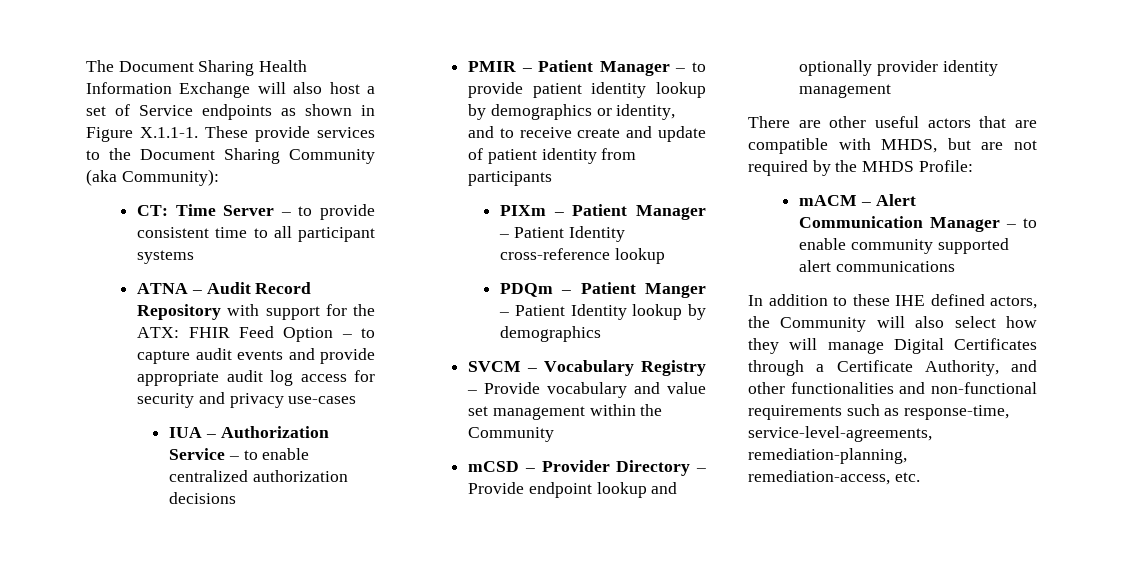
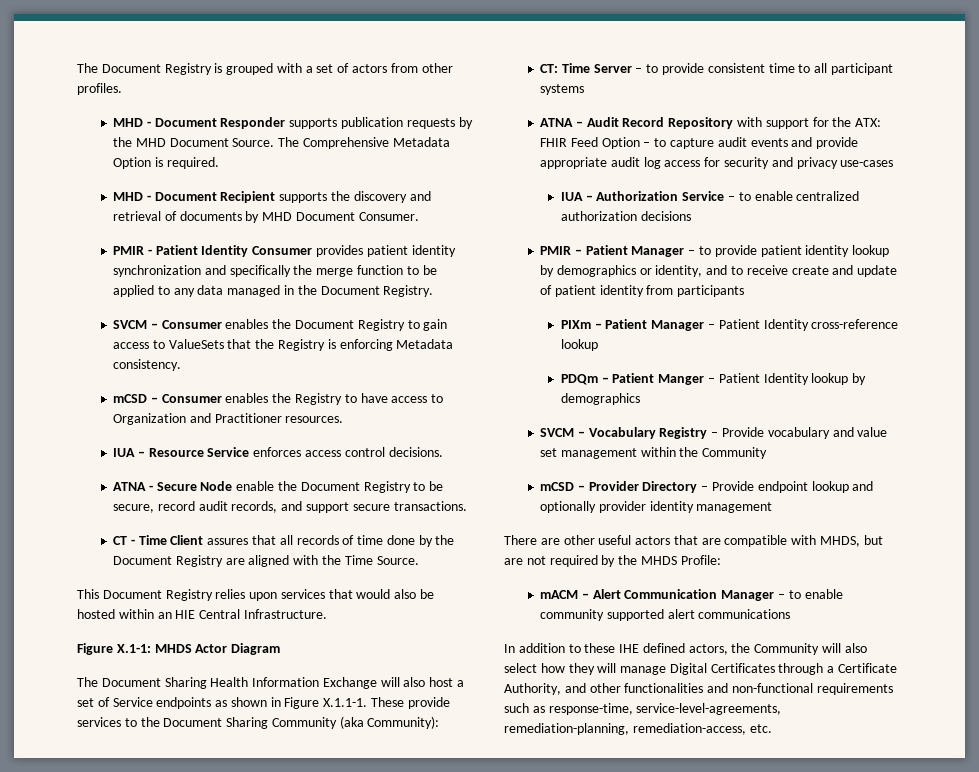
[86,60,194,72] The Document -> [77,63,453,75] [77,83,122,95] [113,117,473,129] [113,137,450,149] [113,157,219,169] [113,191,431,203] [113,211,419,223] [113,245,456,257] [113,265,437,277] [113,285,434,297] [113,319,448,331] [113,339,454,351] [113,359,182,371] [113,393,444,405] [113,413,344,425] [113,447,443,457] [113,481,444,493] [113,501,467,513] [113,535,455,547] [113,555,419,567] [77,589,435,601] [77,609,327,619] [77,643,281,655] [77,677,161,687] The Document Registry is grouped with a set of actors from other profiles. // MHD - Document Responder supports publication requests by the MHD Document Source. The Comprehensive Metadata Option is required. // MHD - Document Recipient supports the discovery and retrieval of documents by MHD Document Consumer. // PMIR - Patient Identity Consumer provides patient identity synchronization and specifically the merge function to be applied to any data managed in the Document Registry. // SVCM – Consumer enables the Document Registry to gain access to ValueSets that the Registry is enforcing Metadata consistency. // mCSD – Consumer enables the Registry to have access to Organization and Practitioner resources. // IUA – Resource Service enforces access control decisions. // ATNA - Secure Node enable the Document Registry to be secure, record audit records, and support secure transactions. // CT - Time Client assures that all records of time done by the Document Registry are aligned with the Time Source. // This Document Registry relies upon services that would also be hosted within an HIE Central Infrastructure. // Figure X.1-1: MHDS Actor Diagram // The Document

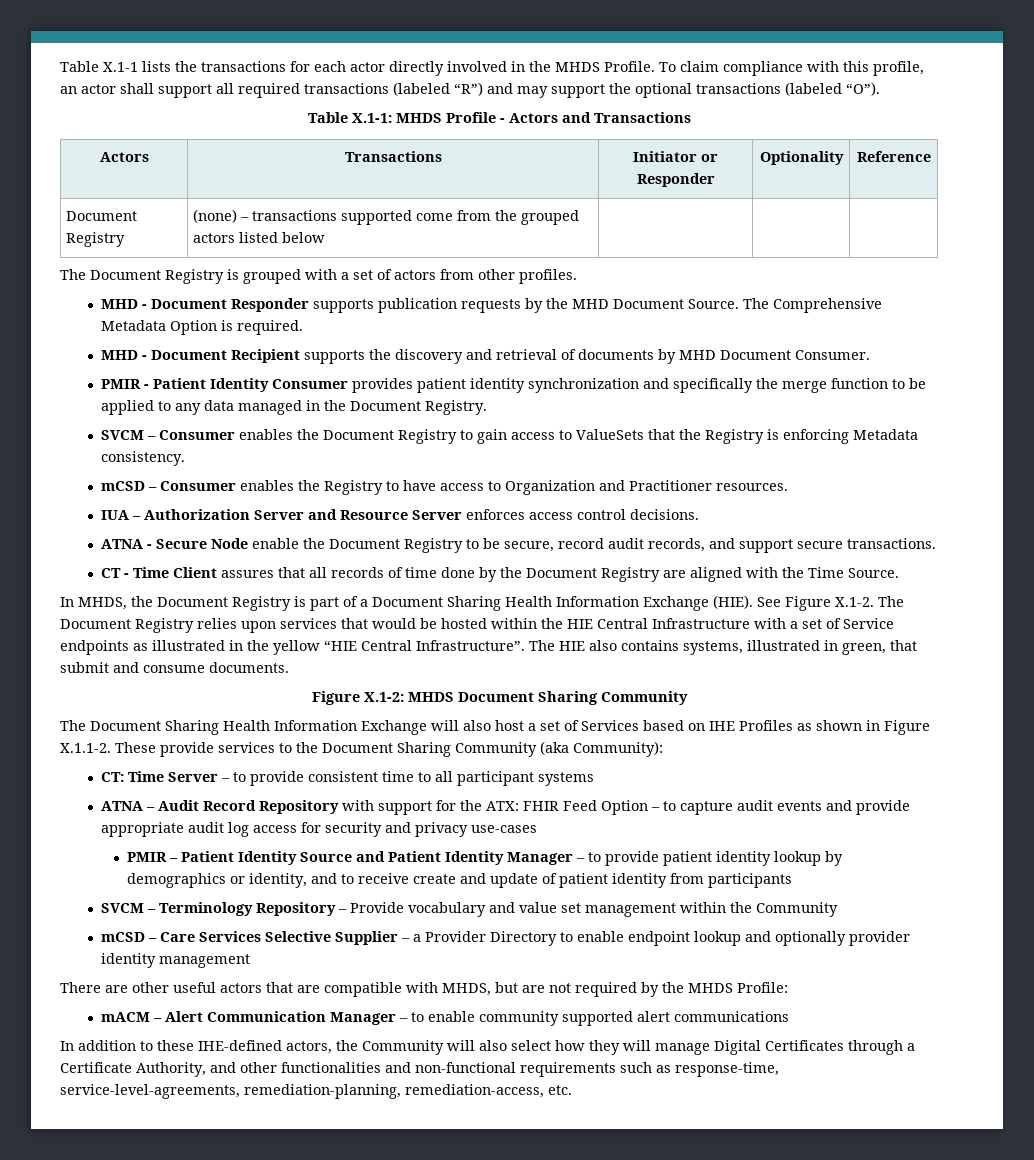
(77, 68) none -> [60,61,924,76] [60,82,880,98] [307,112,691,123] [99,152,149,162] [344,151,442,162] [633,151,718,162] [636,173,715,187] [759,151,844,165] [856,151,931,162] [66,211,138,221] [66,232,126,247] [193,209,580,225] [193,232,326,243] Table X.1-1 lists the transactions for each actor directly involved in the MHDS Profile. To claim compliance with this profile, an actor shall support all required transactions (labeled “R”) and may support the optional transactions (labeled “O”). // Table X.1-1: MHDS Profile - Actors and Transactions // Actors | Transactions | Initiator or Responder | Optionality | Reference // Document Registry | (none) – transactions supported come from the grouped actors listed below | | | //
[148,447,250,457] Resource Service -> [144,509,463,520] Authorization Server and Resource Server
[77,589,99,599] This -> [60,595,904,611] In MHDS, the Document Registry is part of a Document Sharing Health Information Exchange (HIE). See Figure X.1-2. The
[394,589,417,599] also -> (416, 623) none
[157,612,172,619] an -> [541,618,563,629] the
[243,609,327,619] [77,643,281,655] Infrastructure. // Figure X.1-1: MHDS Actor Diagram -> [652,618,894,629] [60,640,917,655] [60,662,289,673] [311,691,688,705] Infrastructure with a set of Service endpoints as illustrated in the yellow “HIE Central Infrastructure”. The HIE also contains systems, illustrated in green, that submit and consume documents. // Figure X.1-2: MHDS Document Sharing Community
[112,697,212,709] Service endpoints -> [581,720,793,731] Services based on IHE Profiles
[323,698,368,707] X.1.1-1. -> [60,743,111,753] X.1.1-2.
[560,191,860,201] [560,211,691,221] [540,245,628,255] IUA – Authorization Service – to enable centralized authorization decisions // PMIR – Patient -> [126,851,504,865] PMIR – Patient Identity Source and Patient Identity
[560,319,899,331] [560,339,598,351] [560,373,867,385] [560,393,640,405] [540,427,708,439] // PIXm – Patient Manager – Patient Identity cross-reference lookup // PDQm – Patient Manger – Patient Identity lookup by demographics // SVCM – Vocabulary Registry -> [101,902,337,916] // SVCM – Terminology Repository
[588,481,755,493] Provider Directory – Provide -> [160,931,625,946] Care Services Selective Supplier – a Provider Directory to enable
[619,643,685,653] IHE defined -> [198,1040,282,1051] IHE-defined

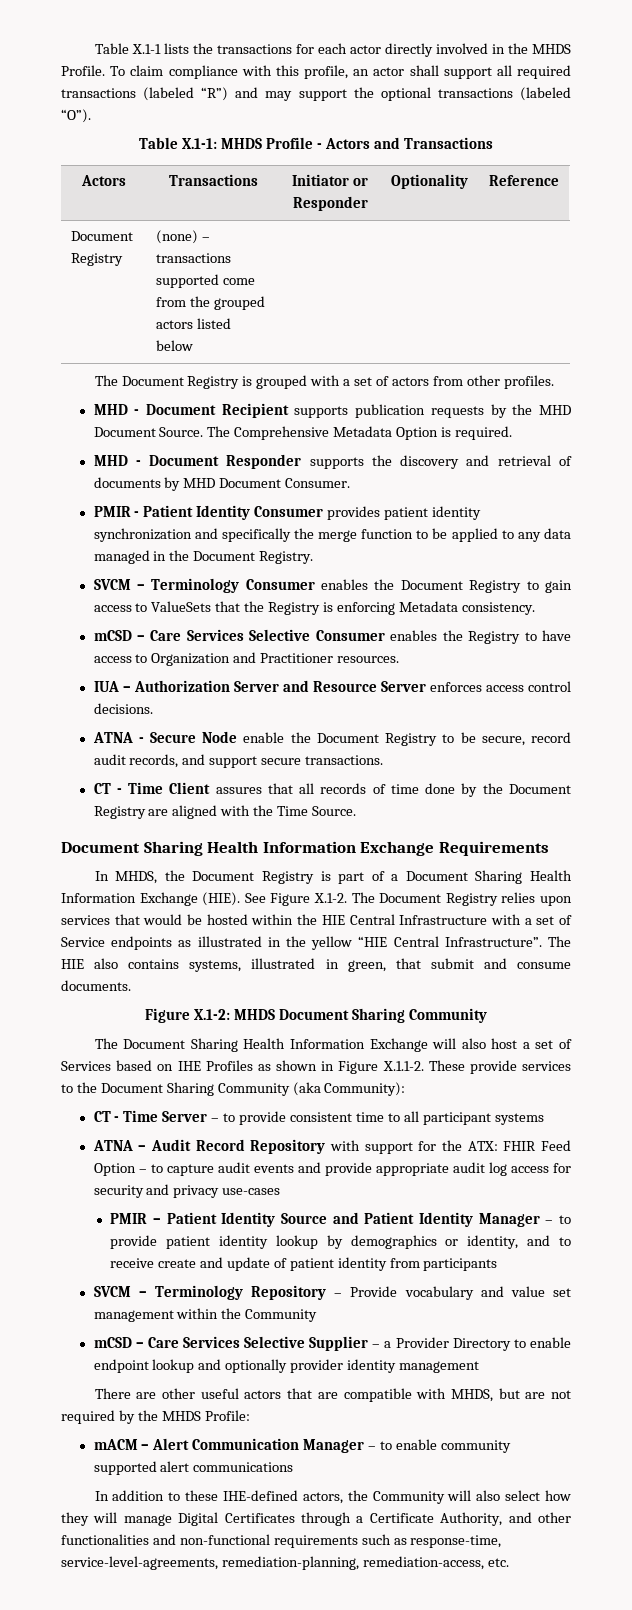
[231,298,310,312] Responder -> [221,403,289,418] Recipient
[231,349,301,363] Recipient -> [226,454,302,469] Responder
(157, 438) none -> [151,578,240,593] Terminology
(158, 489) none -> [150,629,311,641] Care Services Selective
(900, 573) none -> [61,841,549,856] // Document Sharing Health Information Exchange Requirements
[101,772,125,782] CT: -> [93,1111,120,1122] CT -

